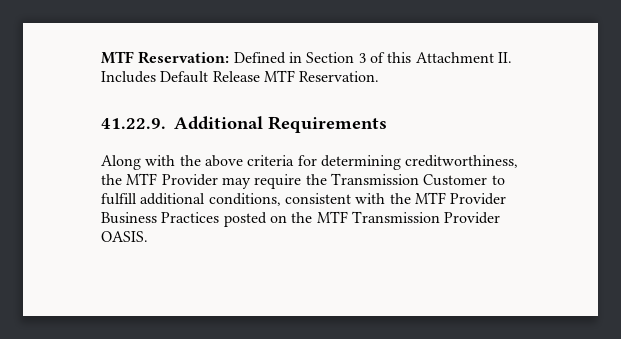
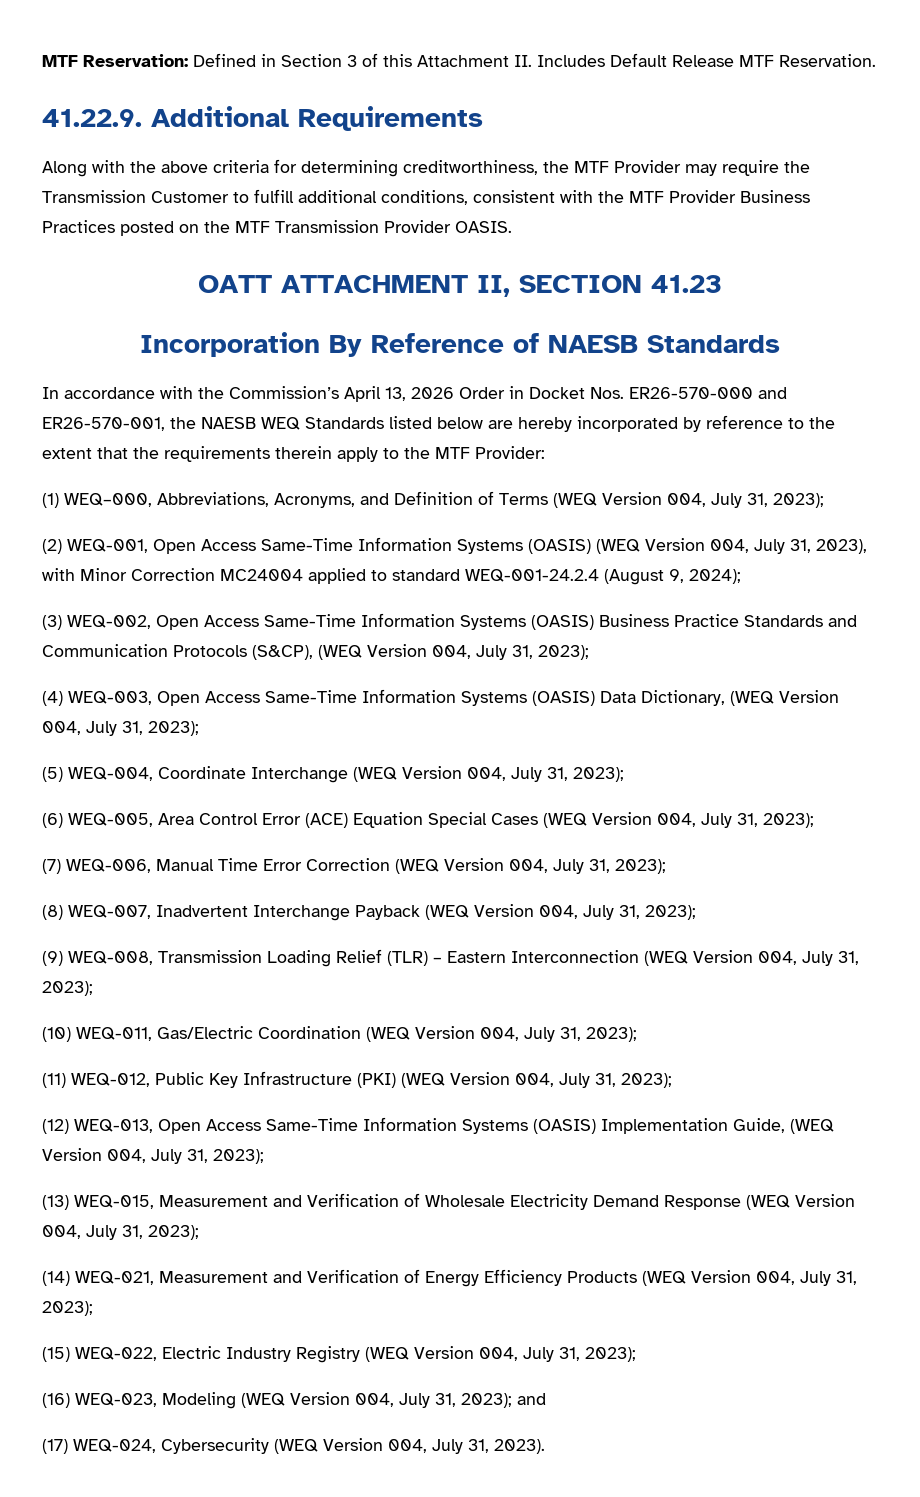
(148, 236) none -> [198,275,722,297] [140,332,780,357] [42,386,787,402] [42,415,835,432] [42,446,545,462] [42,491,824,508] [42,537,867,554] [42,568,741,585] [42,613,857,630] [42,644,589,660] [42,689,839,706] [42,721,199,736] [42,766,624,783] [42,812,814,828] [42,858,666,874] [42,904,696,921] [42,949,859,967] [42,981,93,996] [42,1026,637,1042] [42,1071,672,1088] [42,1117,834,1134] [42,1148,264,1164] [42,1193,855,1210] [42,1225,199,1240] [42,1269,857,1287] [42,1301,93,1316] [42,1346,636,1363] [42,1392,546,1409] [42,1438,545,1454] // OATT ATTACHMENT II, SECTION 41.23 // Incorporation By Reference of NAESB Standards // In accordance with the Commission’s April 13, 2026 Order in Docket Nos. ER26-570-000 and ER26-570-001, the NAESB WEQ Standards listed below are hereby incorporated by reference to the extent that the requirements therein apply to the MTF Provider: // (1) WEQ–000, Abbreviations, Acronyms, and Definition of Terms (WEQ Version 004, July 31, 2023); // (2) WEQ-001, Open Access Same-Time Information Systems (OASIS) (WEQ Version 004, July 31, 2023), with Minor Correction MC24004 applied to standard WEQ-001-24.2.4 (August 9, 2024); // (3) WEQ-002, Open Access Same-Time Information Systems (OASIS) Business Practice Standards and Communication Protocols (S&CP), (WEQ Version 004, July 31, 2023); // (4) WEQ-003, Open Access Same-Time Information Systems (OASIS) Data Dictionary, (WEQ Version 004, July 31, 2023); // (5) WEQ-004, Coordinate Interchange (WEQ Version 004, July 31, 2023); // (6) WEQ-005, Area Control Error (ACE) Equation Special Cases (WEQ Version 004, July 31, 2023); // (7) WEQ-006, Manual Time Error Correction (WEQ Version 004, July 31, 2023); // (8) WEQ-007, Inadvertent Interchange Payback (WEQ Version 004, July 31, 2023); // (9) WEQ-008, Transmission Loading Relief (TLR) – Eastern Interconnection (WEQ Version 004, July 31, 2023); // (10) WEQ-011, Gas/Electric Coordination (WEQ Version 004, July 31, 2023); // (11) WEQ-012, Public Key Infrastructure (PKI) (WEQ Version 004, July 31, 2023); // (12) WEQ-013, Open Access Same-Time Information Systems (OASIS) Implementation Guide, (WEQ Version 004, July 31, 2023); // (13) WEQ-015, Measurement and Verification of Wholesale Electricity Demand Response (WEQ Version 004, July 31, 2023); // (14) WEQ-021, Measurement and Verification of Energy Efficiency Products (WEQ Version 004, July 31, 2023); // (15) WEQ-022, Electric Industry Registry (WEQ Version 004, July 31, 2023); // (16) WEQ-023, Modeling (WEQ Version 004, July 31, 2023); and // (17) WEQ-024, Cybersecurity (WEQ Version 004, July 31, 2023).

